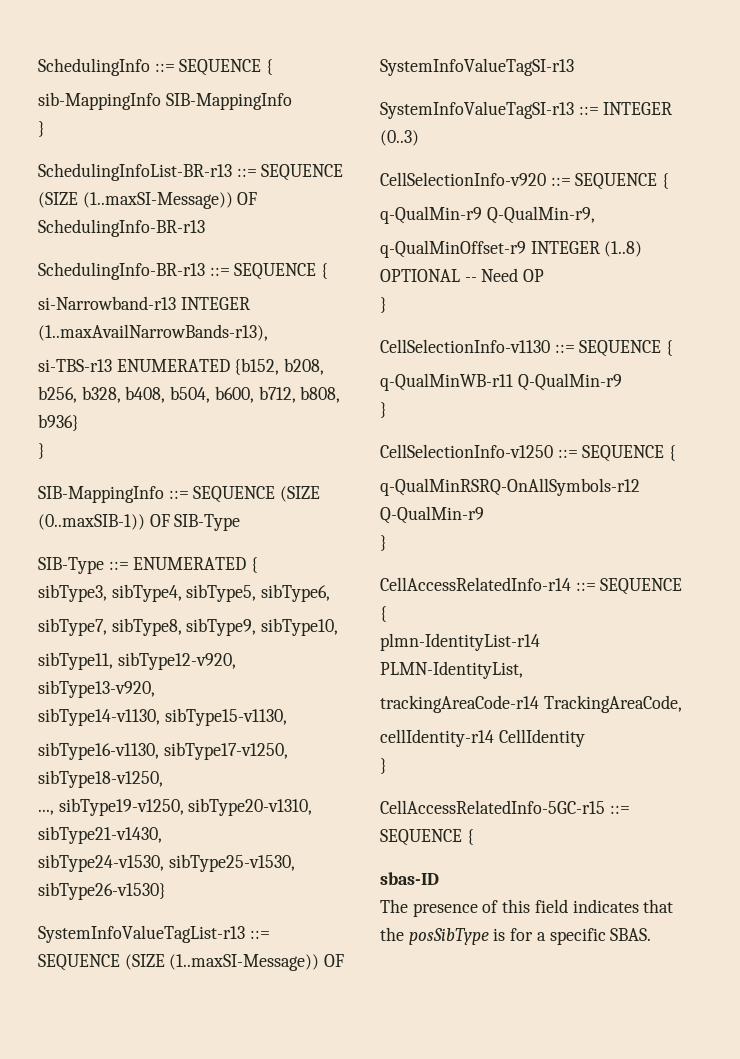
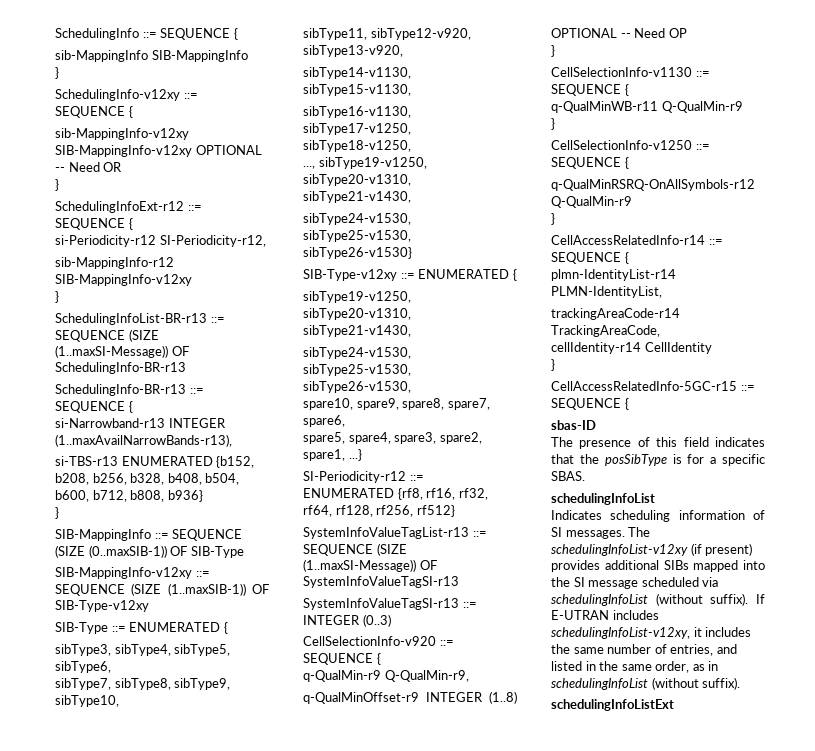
(45, 129) none -> [55,89,198,101] [55,106,133,118] [55,128,189,140] [55,145,262,157] [55,162,123,172] [55,179,59,191] [55,201,202,213] [55,218,133,230] [55,235,266,247] [55,257,174,269] [55,274,192,286] [55,291,59,303] // SchedulingInfo-v12xy ::= SEQUENCE { // sib-MappingInfo-v12xy SIB-MappingInfo-v12xy OPTIONAL -- Need OR // } // SchedulingInfoExt-r12 ::= SEQUENCE { // si-Periodicity-r12 SI-Periodicity-r12, // sib-MappingInfo-r12 SIB-MappingInfo-v12xy // }
(241, 522) none -> [55,567,210,579] [55,583,269,596] [55,600,149,612] // SIB-MappingInfo-v12xy ::= SEQUENCE (SIZE (1..maxSIB-1)) OF SIB-Type-v12xy
(166, 891) none -> [303,269,517,281] [303,291,411,303] [303,308,411,320] [303,325,411,337] [303,347,411,359] [303,364,411,376] [303,381,411,393] [303,398,490,410] [303,415,345,427] [303,432,482,444] [303,449,362,461] [303,471,424,483] [303,488,488,500] [303,505,455,517] // SIB-Type-v12xy ::= ENUMERATED { // sibType19-v1250, sibType20-v1310, sibType21-v1430, // sibType24-v1530, sibType25-v1530, sibType26-v1530, // spare10, spare9, spare8, spare7, spare6, // spare5, spare4, spare3, spare2, spare1, ...} // SI-Periodicity-r12 ::= ENUMERATED {rf8, rf16, rf32, rf64, rf128, rf256, rf512}
(652, 934) none -> [551,493,655,505] [551,510,765,522] [551,527,651,539] [551,543,753,556] [551,560,765,572] [551,577,719,589] [551,593,765,606] [551,610,659,620] [551,627,752,639] [551,644,737,656] [551,661,719,673] [551,677,741,690] [551,699,674,711] // schedulingInfoList // Indicates scheduling information of SI messages. The schedulingInfoList-v12xy (if present) provides additional SIBs mapped into the SI message scheduled via schedulingInfoList (without suffix). If E-UTRAN includes schedulingInfoList-v12xy, it includes the same number of entries, and listed in the same order, as in schedulingInfoList (without suffix). // schedulingInfoListExt

